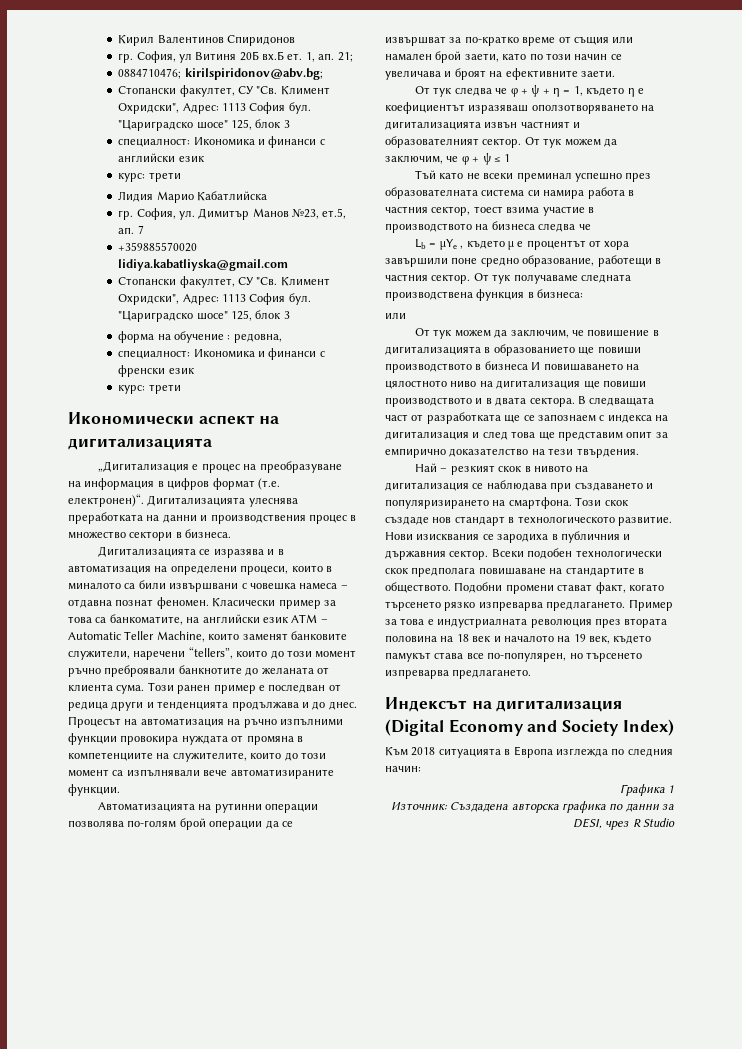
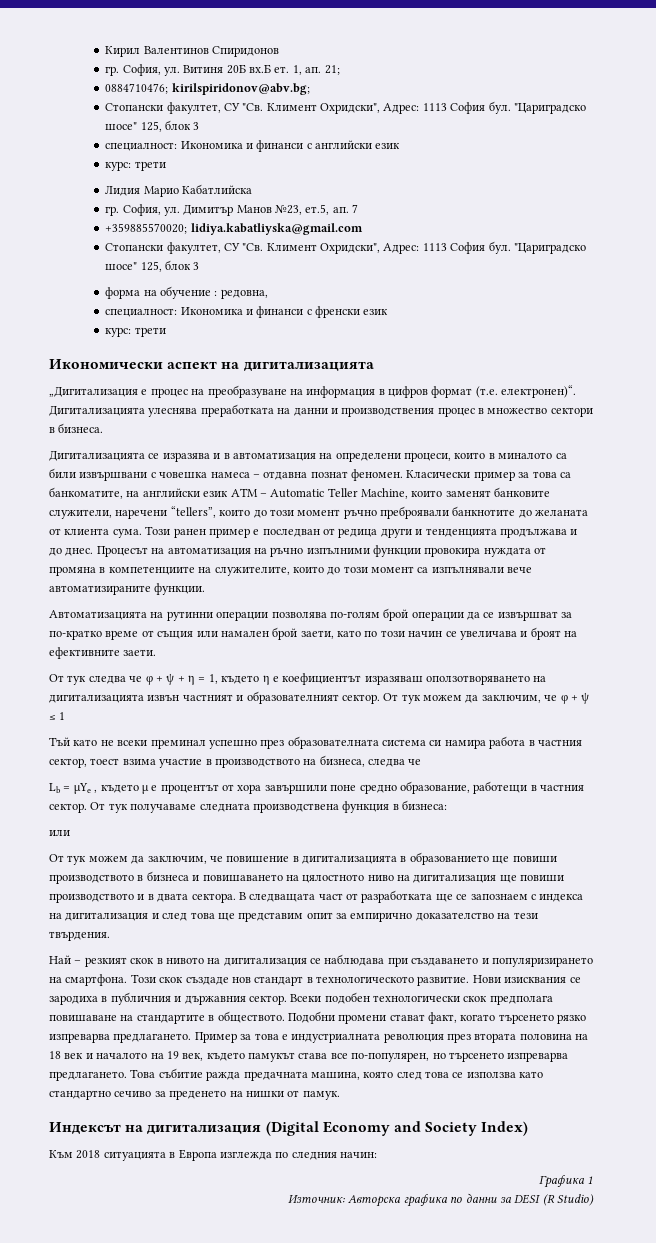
[178,53,192,63] ул -> [163,67,180,76] ул.
[118,242,198,252] +359885570020 -> [105,223,188,234] +359885570020;
[491,221,535,230] бизнеса -> [319,755,365,767] бизнеса,
[531,362,541,370] И -> [192,875,200,881] и
(532, 674) none -> [130,1068,544,1081] [49,1090,340,1100] Това събитие ражда предачната машина, която след това се използва като стандартно сечиво за преденето на нишки от памук.
[450,802,559,813] Създадена авторска -> [348,1195,402,1207] Авторска
[572,818,675,830] DESI, чрез R Studio -> [514,1194,594,1206] DESI (R Studio)

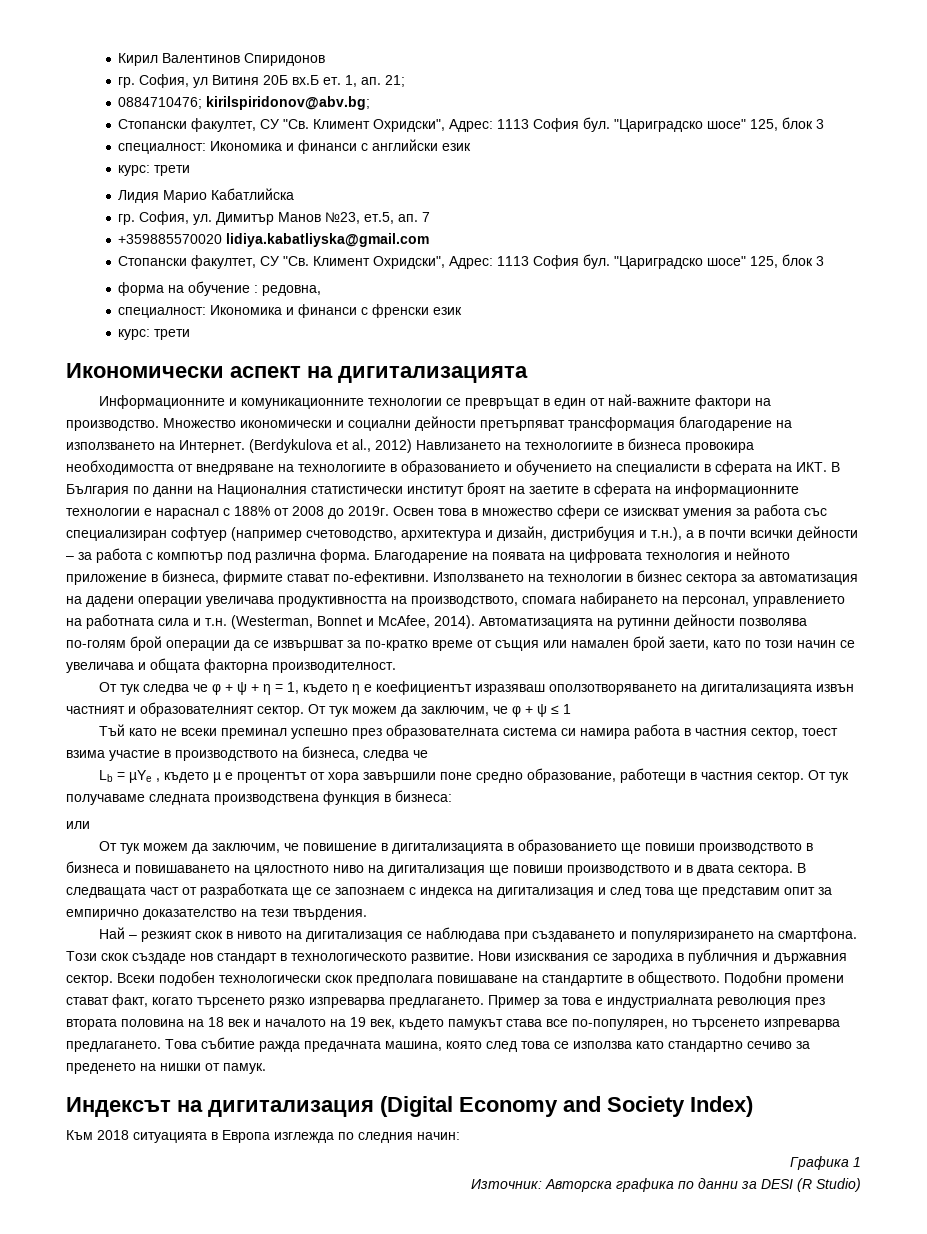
[163,67,180,76] ул. -> [193,77,209,88] ул
[105,223,188,234] +359885570020; -> [118,234,223,244] +359885570020
[49,385,577,398] [49,404,593,417] [49,423,104,433] [49,450,567,462] [49,468,571,481] [49,487,551,499] [49,506,589,519] [49,526,578,538] [49,545,547,557] [49,566,533,576] [49,583,206,595] „Дигитализация е процес на преобразуване на информация в цифров формат (т.е. електронен)“. Дигитализацията улеснява преработката на данни и производствения процес в множество сектори в бизнеса. // Дигитализацията се изразява и в автоматизация на определени процеси, които в миналото са били извършвани с човешка намеса – отдавна познат феномен. Класически пример за това са банкоматите, на английски език ATM – Automatic Teller Machine, които заменят банковите служители, наречени “tellers”, които до този момент ръчно преброявали банкнотите до желаната от клиента сума. Този ранен пример е последван от редица други и тенденцията продължава и до днес. Процесът на автоматизация на ръчно изпълними функции провокира нуждата от промяна в компетенциите на служителите, които до този момент са изпълнявали вече автоматизираните функции. // -> [98,394,771,409] [66,416,792,431] [66,438,754,453] [66,460,840,475] [66,482,799,497] [66,504,827,519] [66,526,858,541] [66,548,790,563] [66,570,858,585] [66,592,845,607] [66,614,475,629] Информационните и комуникационните технологии се превръщат в един от най-важните фактори на производство. Множество икономически и социални дейности претърпяват трансформация благодарение на използването на Интернет. (Berdykulova et al., 2012) Навлизането на технологиите в бизнеса провокира необходимостта от внедряване на технологиите в образованието и обучението на специалисти в сферата на ИКТ. В България по данни на Националния статистически институт броят на заетите в сферата на информационните технологии е нараснал с 188% от 2008 до 2019г. Освен това в множество сфери се изискват умения за работа със специализиран софтуер (например счетоводство, архитектура и дизайн, дистрибуция и т.н.), а в почти всички дейности – за работа с компютър под различна форма. Благодарение на появата на цифровата технология и нейното приложение в бизнеса, фирмите стават по-ефективни. Използването на технологии в бизнес сектора за автоматизация на дадени операции увеличава продуктивността на производството, спомага набирането на персонал, управлението на работната сила и т.н. (Westerman, Bonnet и McAfee, 2014).
[216,611,269,621] операции -> [674,614,735,629] дейности
[530,627,577,640] [49,647,157,659] броят на ефективните заети. -> [150,658,396,673] общата факторна производителност.

